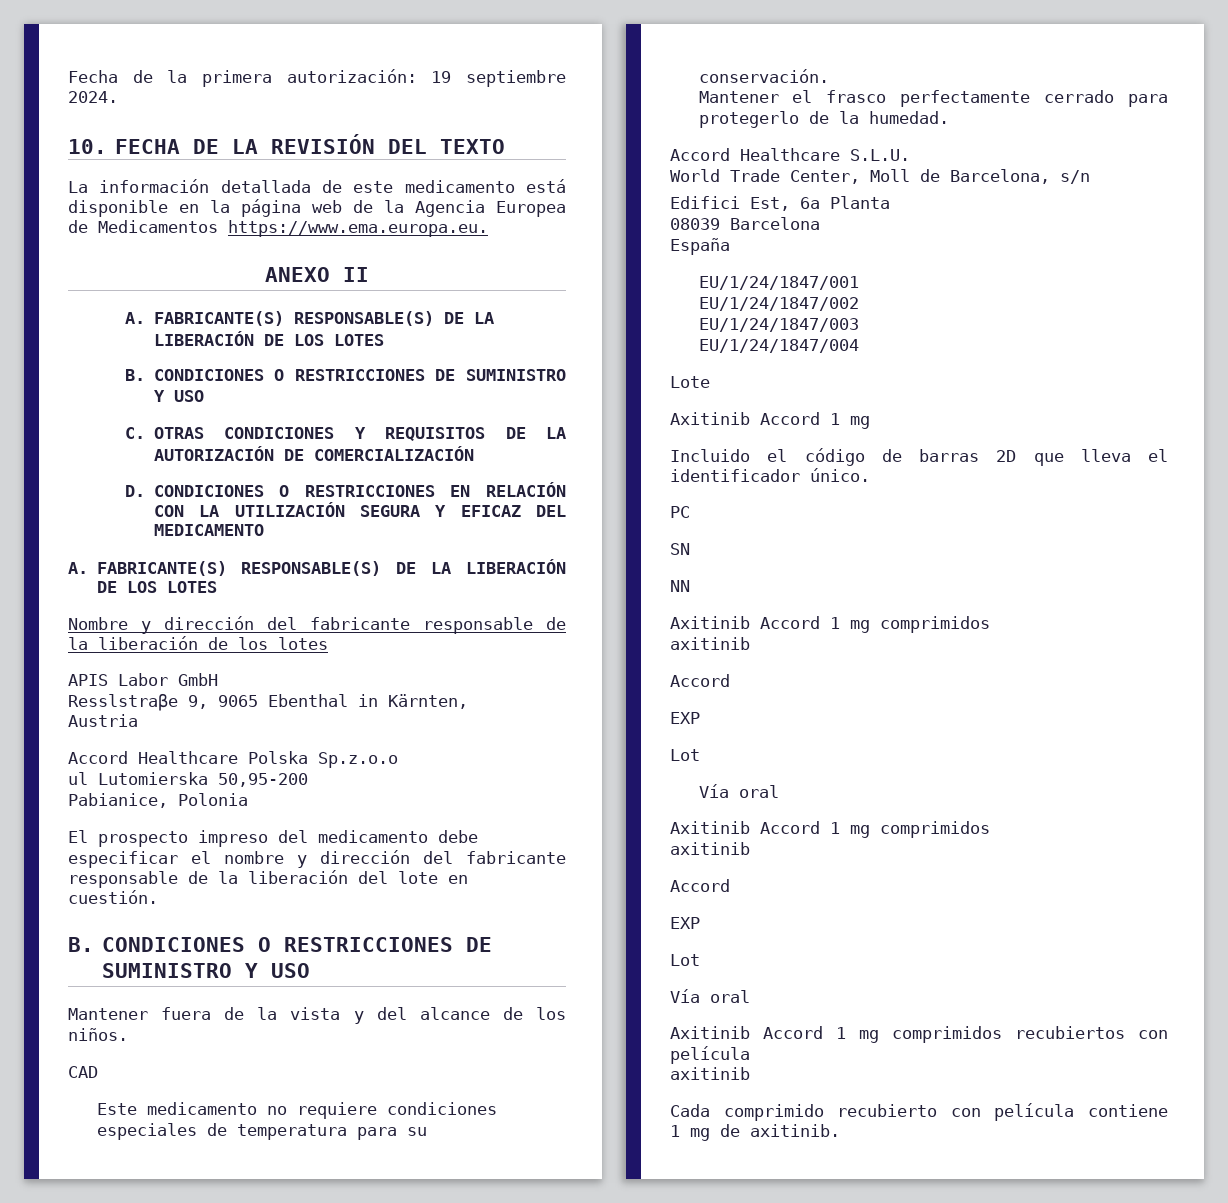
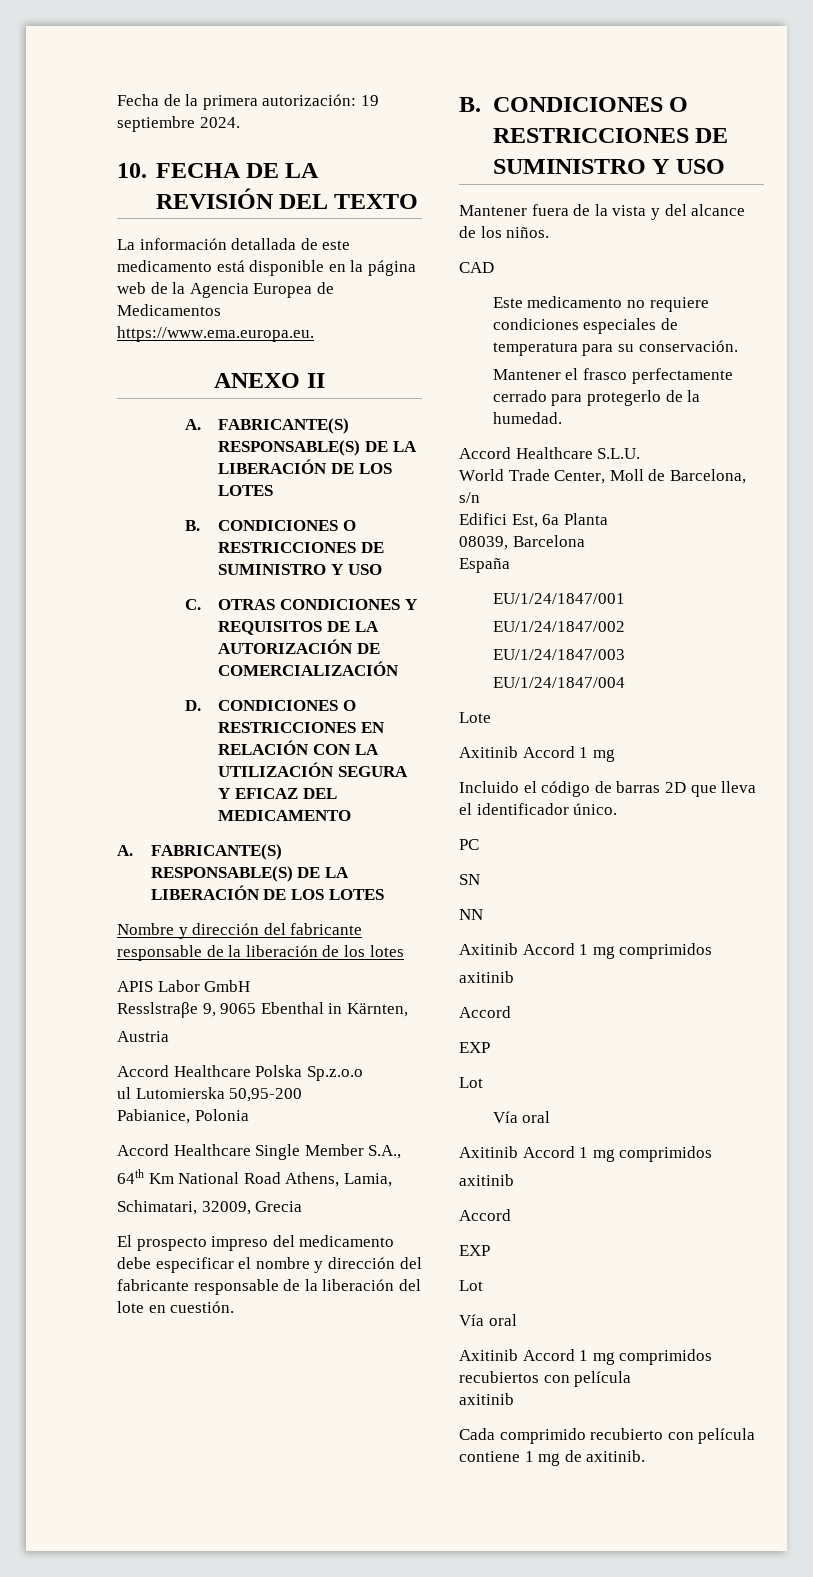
(248, 799) none -> [117,1144,402,1160] [117,1169,392,1187] [117,1200,303,1215] // Accord Healthcare Single Member S.A., // 64th Km National Road Athens, Lamia, // Schimatari, 32009, Grecia
[670,218,720,230] 08039 -> [459,536,508,550] 08039,

